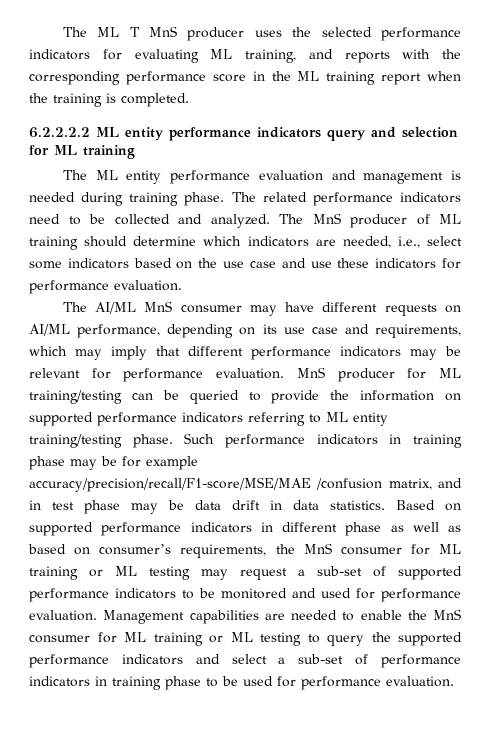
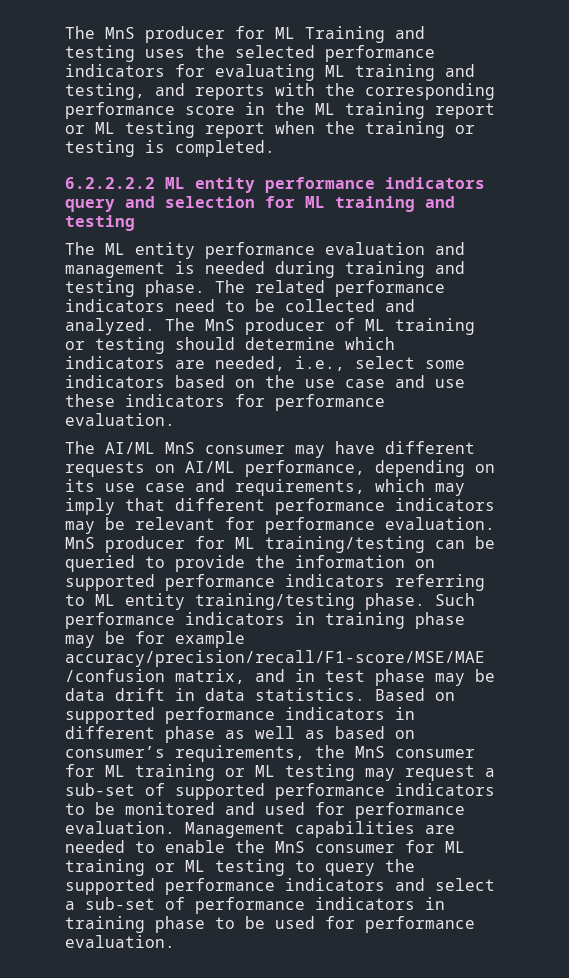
[62,26,245,41] The ML T MnS producer -> [65,26,425,43] [65,45,135,62] The MnS producer for ML Training and testing
[245,49,296,63] training, -> [355,64,475,81] [65,83,145,100] training and testing,
(422, 79) none -> [65,121,265,138] or ML testing report
(102, 100) none -> [455,125,475,134] [65,140,135,157] or testing
(135, 152) none -> [425,196,455,208] [65,215,135,231] and testing
(179, 199) none -> [435,261,465,274] [65,280,135,297] and testing
(78, 243) none -> [65,337,165,354] or testing

